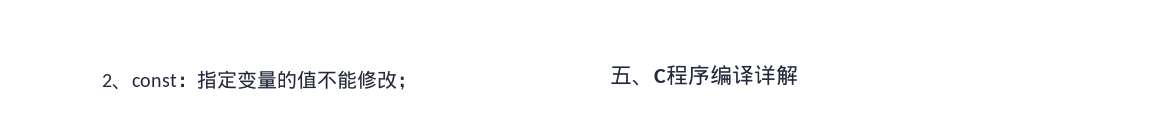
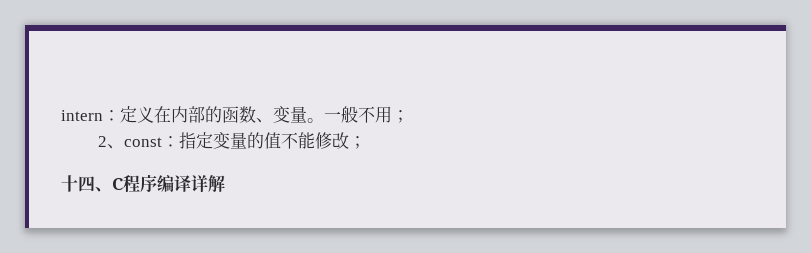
(102, 80) none -> [61,106,409,123] intern：定义在内部的函数、变量。一般不用； //
[610,66,632,85] 五 -> [61,175,95,192] 十四

